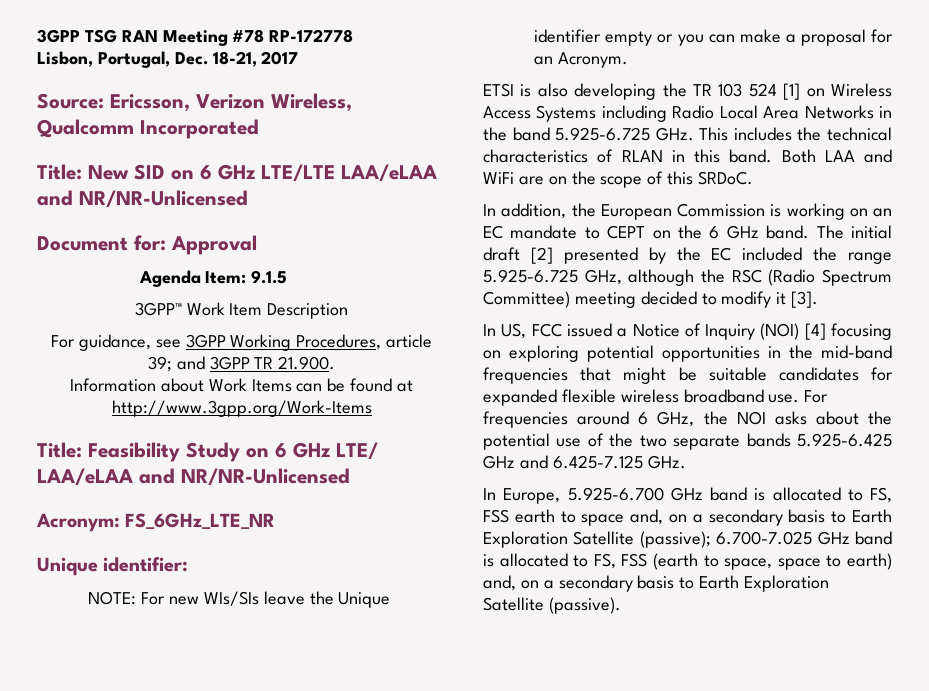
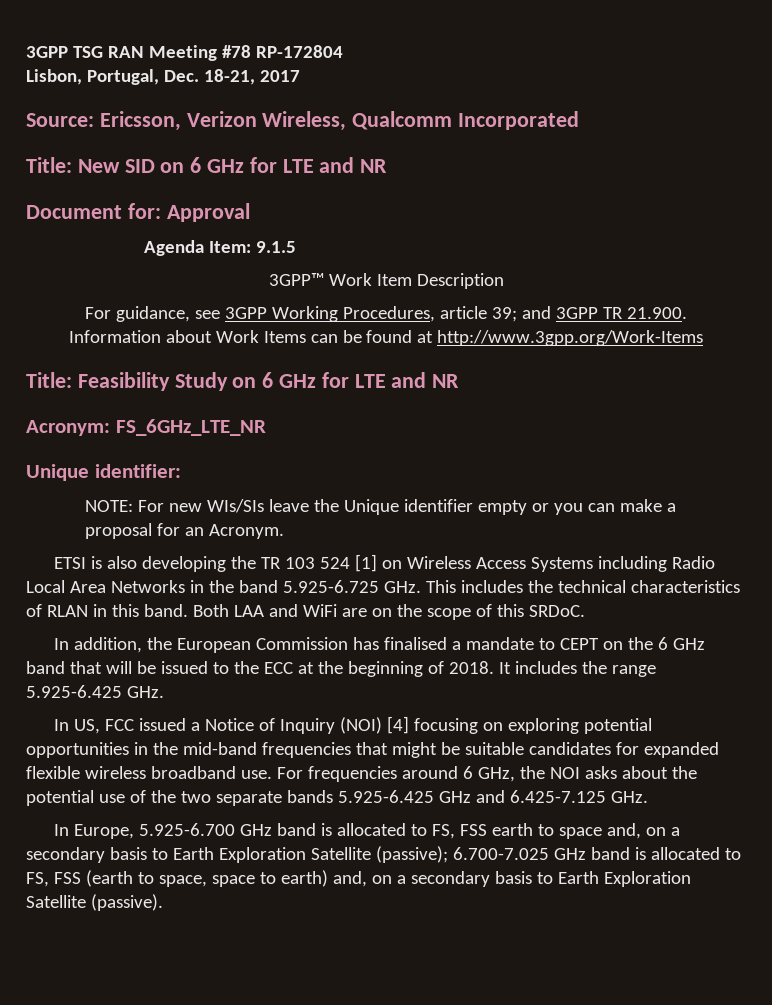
[269,29,354,43] RP-172778 -> [255,45,343,58] RP-172804
[261,164,437,182] [37,190,248,208] LTE/LTE LAA/eLAA and NR/NR-Unlicensed -> [249,157,388,173] for LTE and NR
[336,442,378,460] [37,468,350,486] LTE/ LAA/eLAA and NR/NR-Unlicensed -> [321,372,460,388] for LTE and NR
[770,203,892,220] [483,225,503,239] is working on an EC -> [352,637,461,650] has finalised a
[766,225,892,239] [483,247,892,264] [483,269,893,286] [483,291,819,308] band. The initial draft [2] presented by the EC included the range 5.925-6.725 GHz, although the RSC (Radio Spectrum Committee) meeting decided to modify it [3]. -> [26,661,656,677] [26,685,164,698] band that will be issued to the ECC at the beginning of 2018. It includes the range 5.925-6.425 GHz.

